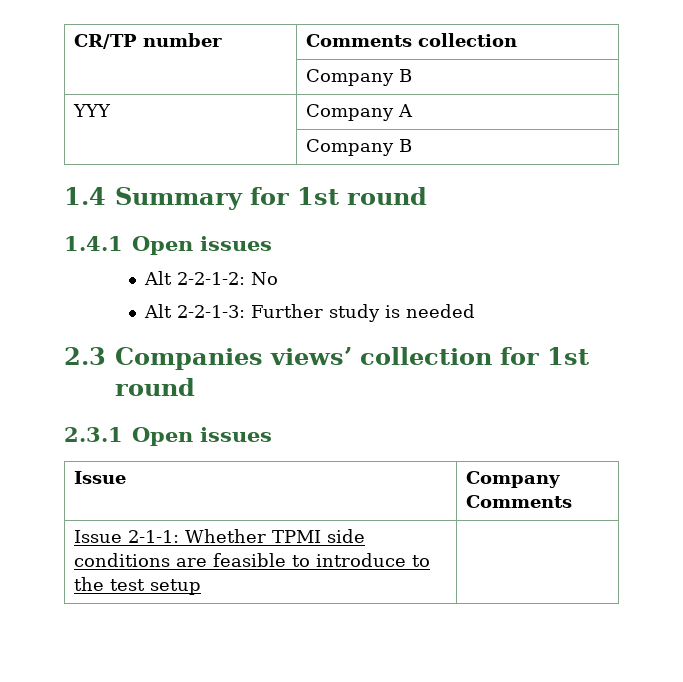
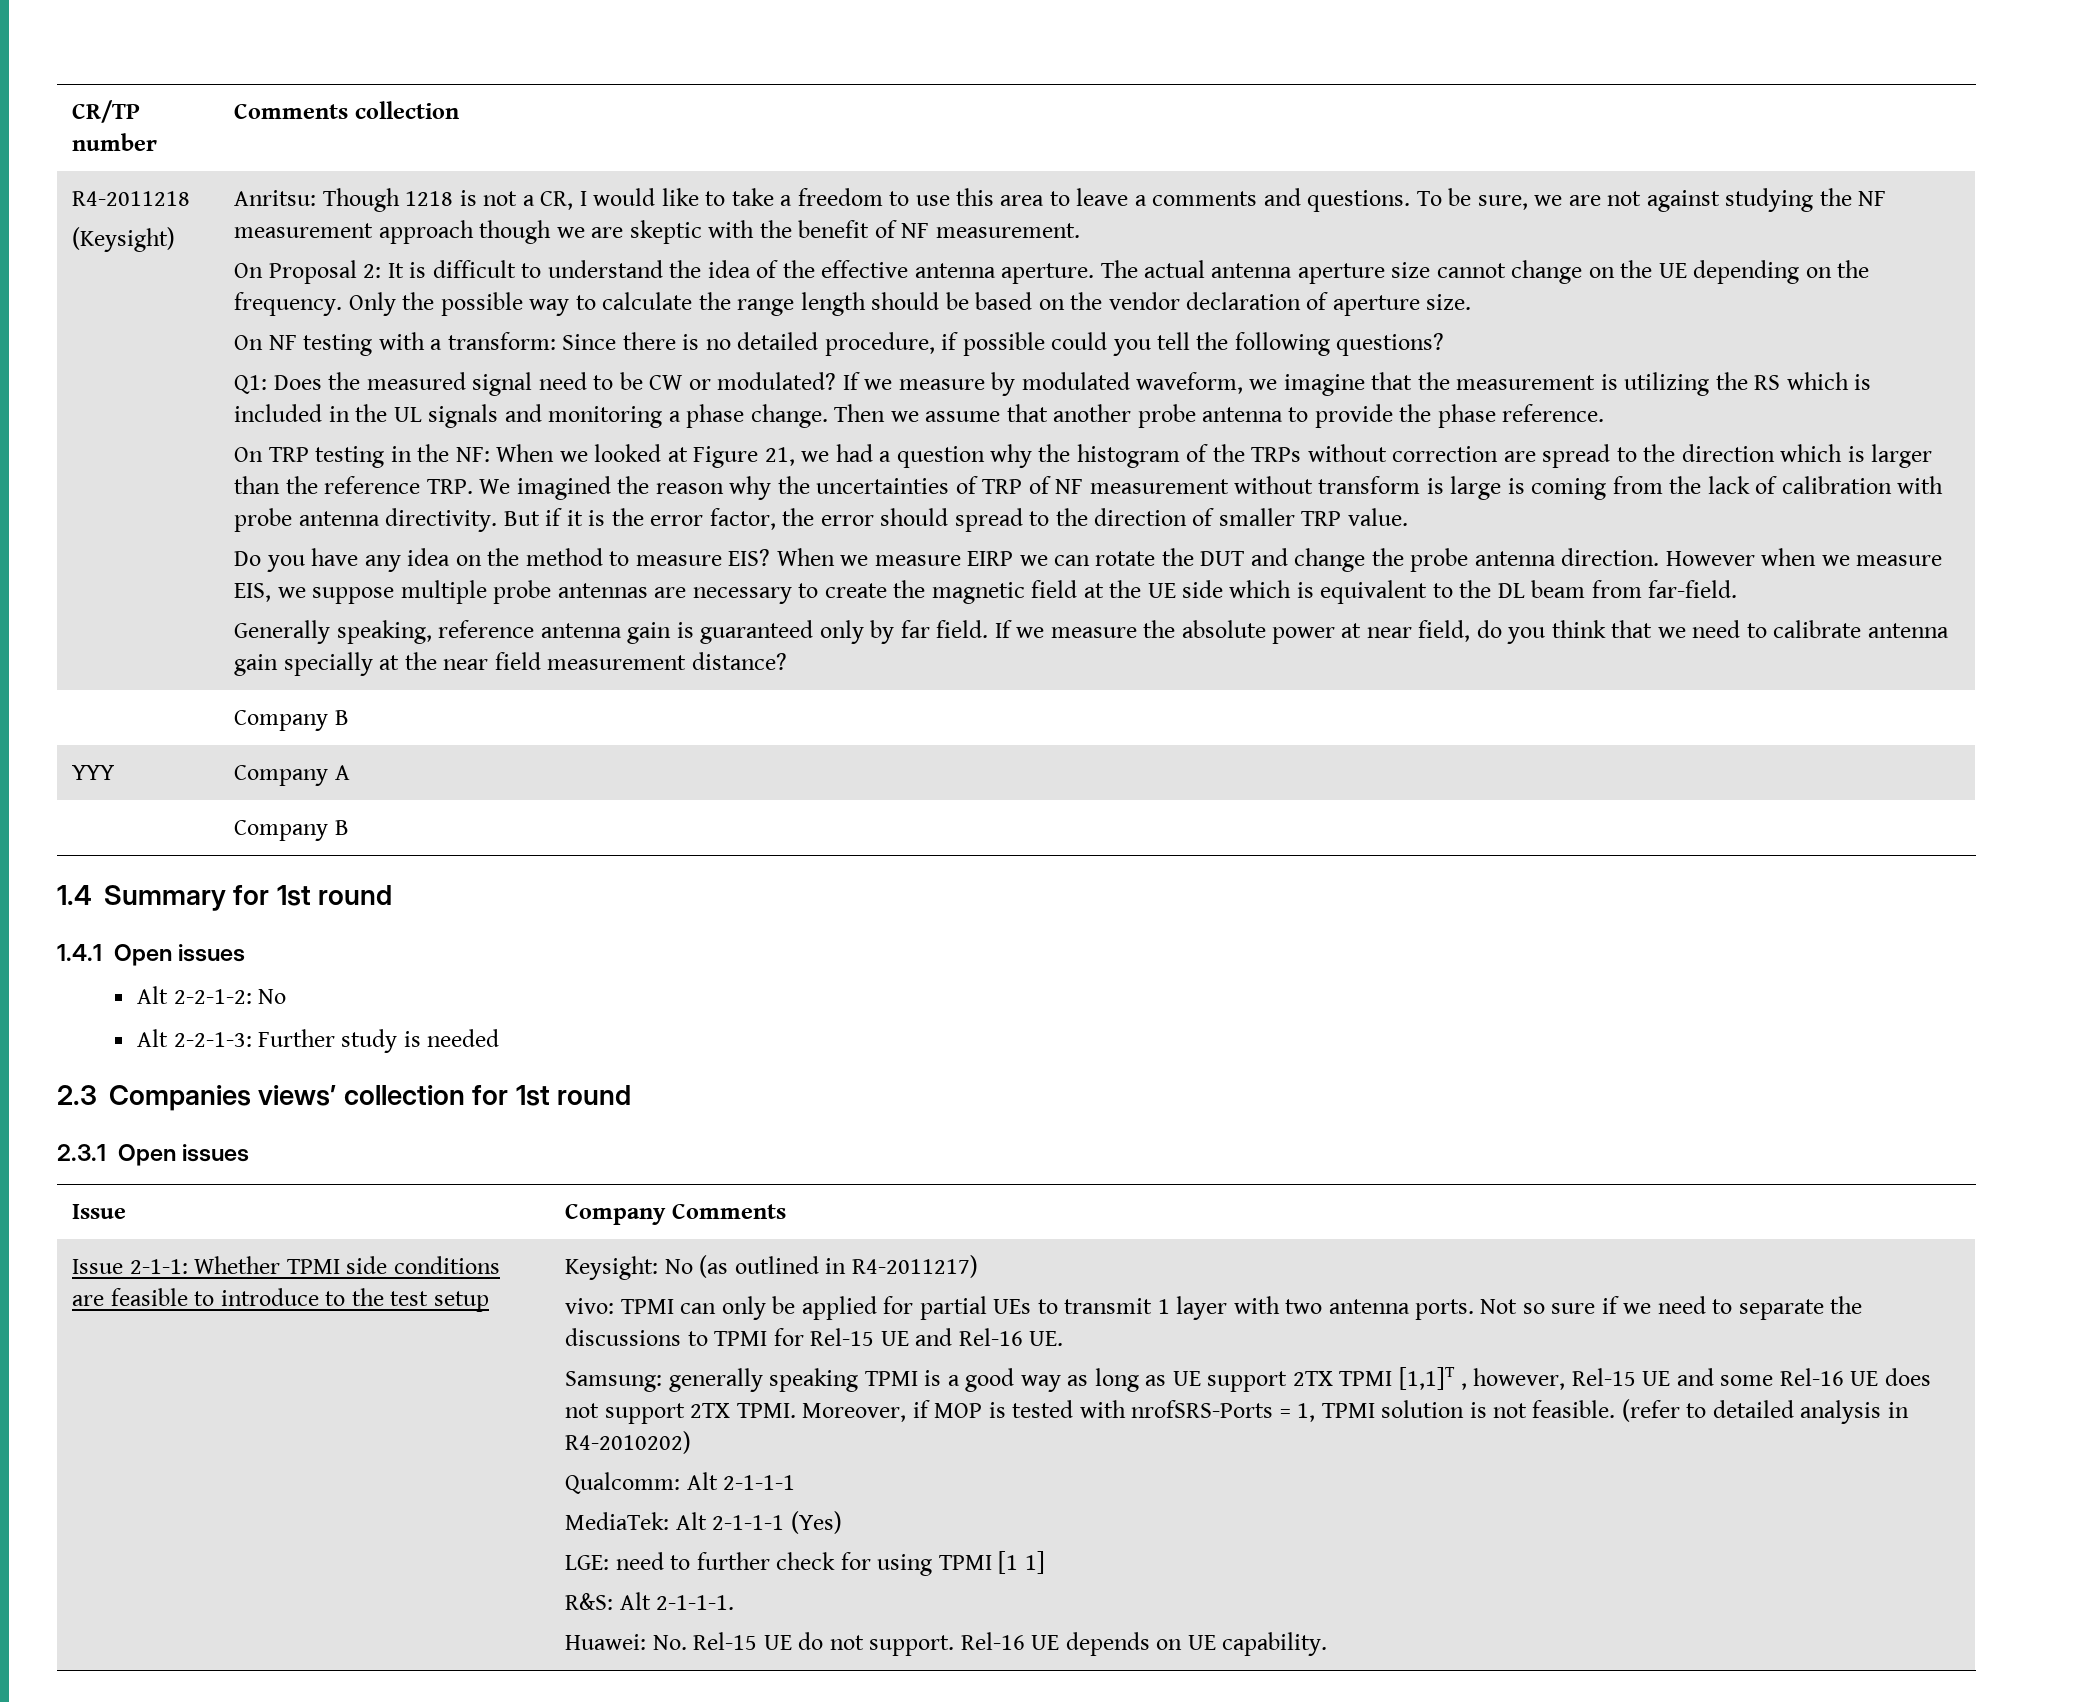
(518, 40) none -> [72,191,191,206] [72,227,176,252] [234,188,1887,212] [234,220,1080,244] [234,260,1870,284] [234,292,1472,316] [234,332,1445,356] [234,372,1872,396] [234,404,1605,428] [234,444,1933,468] [234,476,1944,500] [234,508,1408,532] [234,548,1943,572] [234,580,1738,604] [234,620,1949,644] [234,652,787,676] // R4-2011218 // (Keysight) | Anritsu: Though 1218 is not a CR, I would like to take a freedom to use this area to leave a comments and questions. To be sure, we are not against studying the NF measurement approach though we are skeptic with the benefit of NF measurement. // On Proposal 2: It is difficult to understand the idea of the effective antenna aperture. The actual antenna aperture size cannot change on the UE depending on the frequency. Only the possible way to calculate the range length should be based on the vendor declaration of aperture size. // On NF testing with a transform: Since there is no detailed procedure, if possible could you tell the following questions? // Q1: Does the measured signal need to be CW or modulated? If we measure by modulated waveform, we imagine that the measurement is utilizing the RS which is included in the UL signals and monitoring a phase change. Then we assume that another probe antenna to provide the phase reference. // On TRP testing in the NF: When we looked at Figure 21, we had a question why the histogram of the TRPs without correction are spread to the direction which is larger than the reference TRP. We imagined the reason why the uncertainties of TRP of NF measurement without transform is large is coming from the lack of calibration with probe antenna directivity. But if it is the error factor, the error should spread to the direction of smaller TRP value. // Do you have any idea on the method to measure EIS? When we measure EIRP we can rotate the DUT and change the probe antenna direction. However when we measure EIS, we suppose multiple probe antennas are necessary to create the magnetic field at the UE side which is equivalent to the DL beam from far-field. // Generally speaking, reference antenna gain is guaranteed only by far field. If we measure the absolute power at near field, do you think that we need to calibrate antenna gain specially at the near field measurement distance?
(202, 587) none -> [565,1255,978,1280] [565,1296,1863,1320] [565,1328,1064,1346] [565,1367,1931,1392] [565,1399,1909,1424] [565,1431,692,1454] [565,1472,796,1494] [565,1511,842,1534] [565,1551,1045,1576] [565,1592,735,1610] [565,1632,1328,1656] Keysight: No (as outlined in R4-2011217) // vivo: TPMI can only be applied for partial UEs to transmit 1 layer with two antenna ports. Not so sure if we need to separate the discussions to TPMI for Rel-15 UE and Rel-16 UE. // Samsung: generally speaking TPMI is a good way as long as UE support 2TX TPMI [1,1]T , however, Rel-15 UE and some Rel-16 UE does not support 2TX TPMI. Moreover, if MOP is tested with nrofSRS-Ports = 1, TPMI solution is not feasible. (refer to detailed analysis in R4-2010202) // Qualcomm: Alt 2-1-1-1 // MediaTek: Alt 2-1-1-1 (Yes) // LGE: need to further check for using TPMI [1 1] // R&S: Alt 2-1-1-1. // Huawei: No. Rel-15 UE do not support. Rel-16 UE depends on UE capability.

